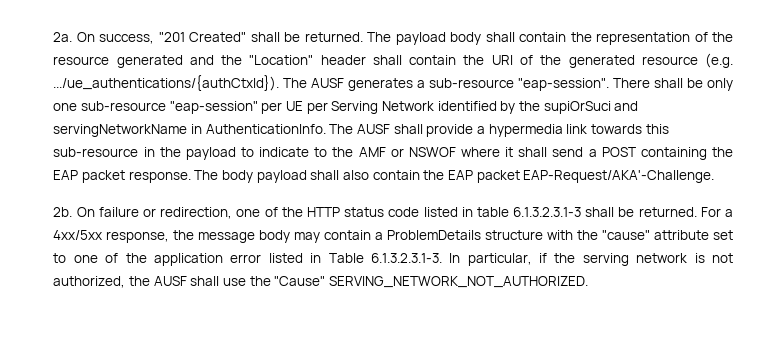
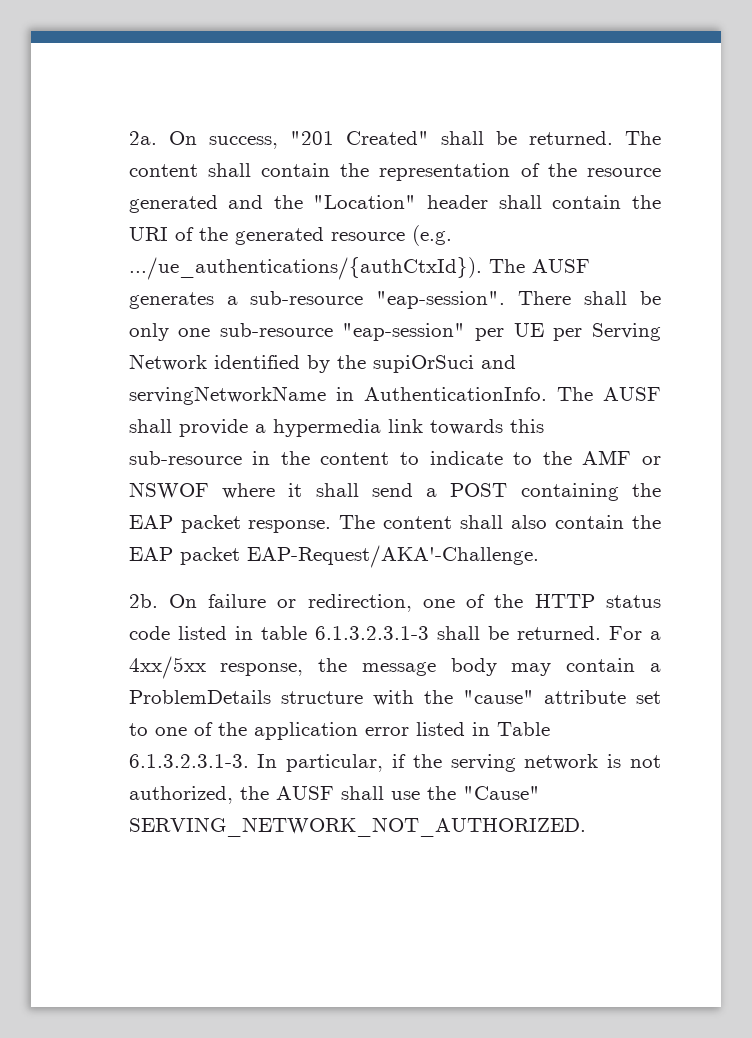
[395,32,482,45] payload body -> [128,164,198,177] content
[185,147,236,160] payload -> [320,452,390,465] content
[222,170,307,183] body payload -> [383,516,453,529] content

